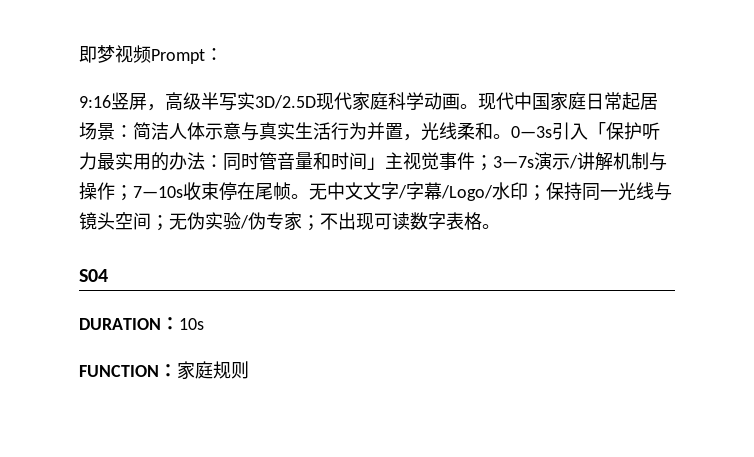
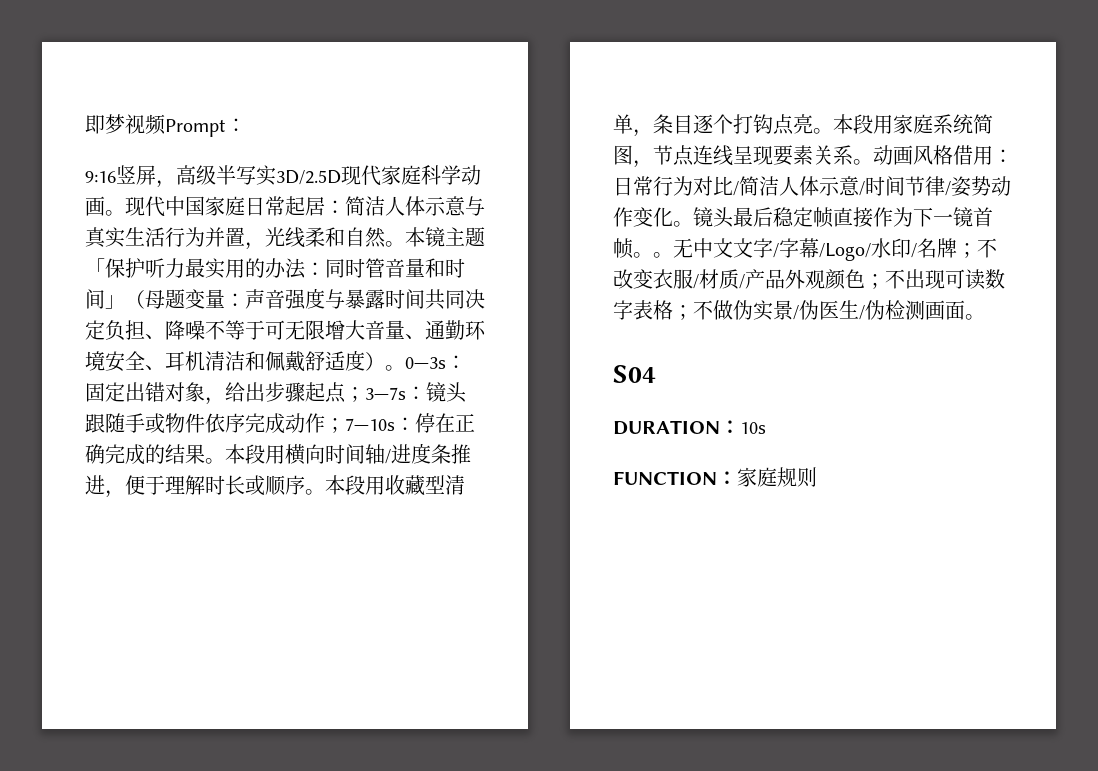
[79,122,115,140] 场景 -> (325, 206) none
[493,122,588,140] 。0—3s引入 -> [345,227,485,248] 自然。本镜主题
[385,152,667,171] [79,182,291,201] 主视觉事件；3—7s演示/讲解机制与操作；7—10s收束停在尾帧 -> [125,288,485,310] [85,320,486,341] [85,350,466,372] [85,382,467,405] [85,413,475,434] [85,443,471,465] [85,475,465,498] [613,114,993,137] [613,145,1013,168] [613,176,1011,197] [613,207,993,228] [613,238,653,259] （母题变量：声音强度与暴露时间共同决定负担、降噪不等于可无限增大音量、通勤环境安全、耳机清洁和佩戴舒适度）。0—3s：固定出错对象，给出步骤起点；3—7s：镜头跟随手或物件依序完成动作；7—10s：停在正确完成的结果。本段用横向时间轴/进度条推进，便于理解时长或顺序。本段用收藏型清单，条目逐个打钩点亮。本段用家庭系统简图，节点连线呈现要素关系。动画风格借用：日常行为对比/简洁人体示意/时间节律/姿势动作变化。镜头最后稳定帧直接作为下一镜首帧。
[528,182,672,201] [79,212,302,231] ；保持同一光线与镜头空间；无伪实验/伪专家 -> [911,238,997,258] [613,269,865,290] /名牌；不改变衣服/材质/产品外观颜色
(482, 221) none -> [673,300,965,321] ；不做伪实景/伪医生/伪检测画面

